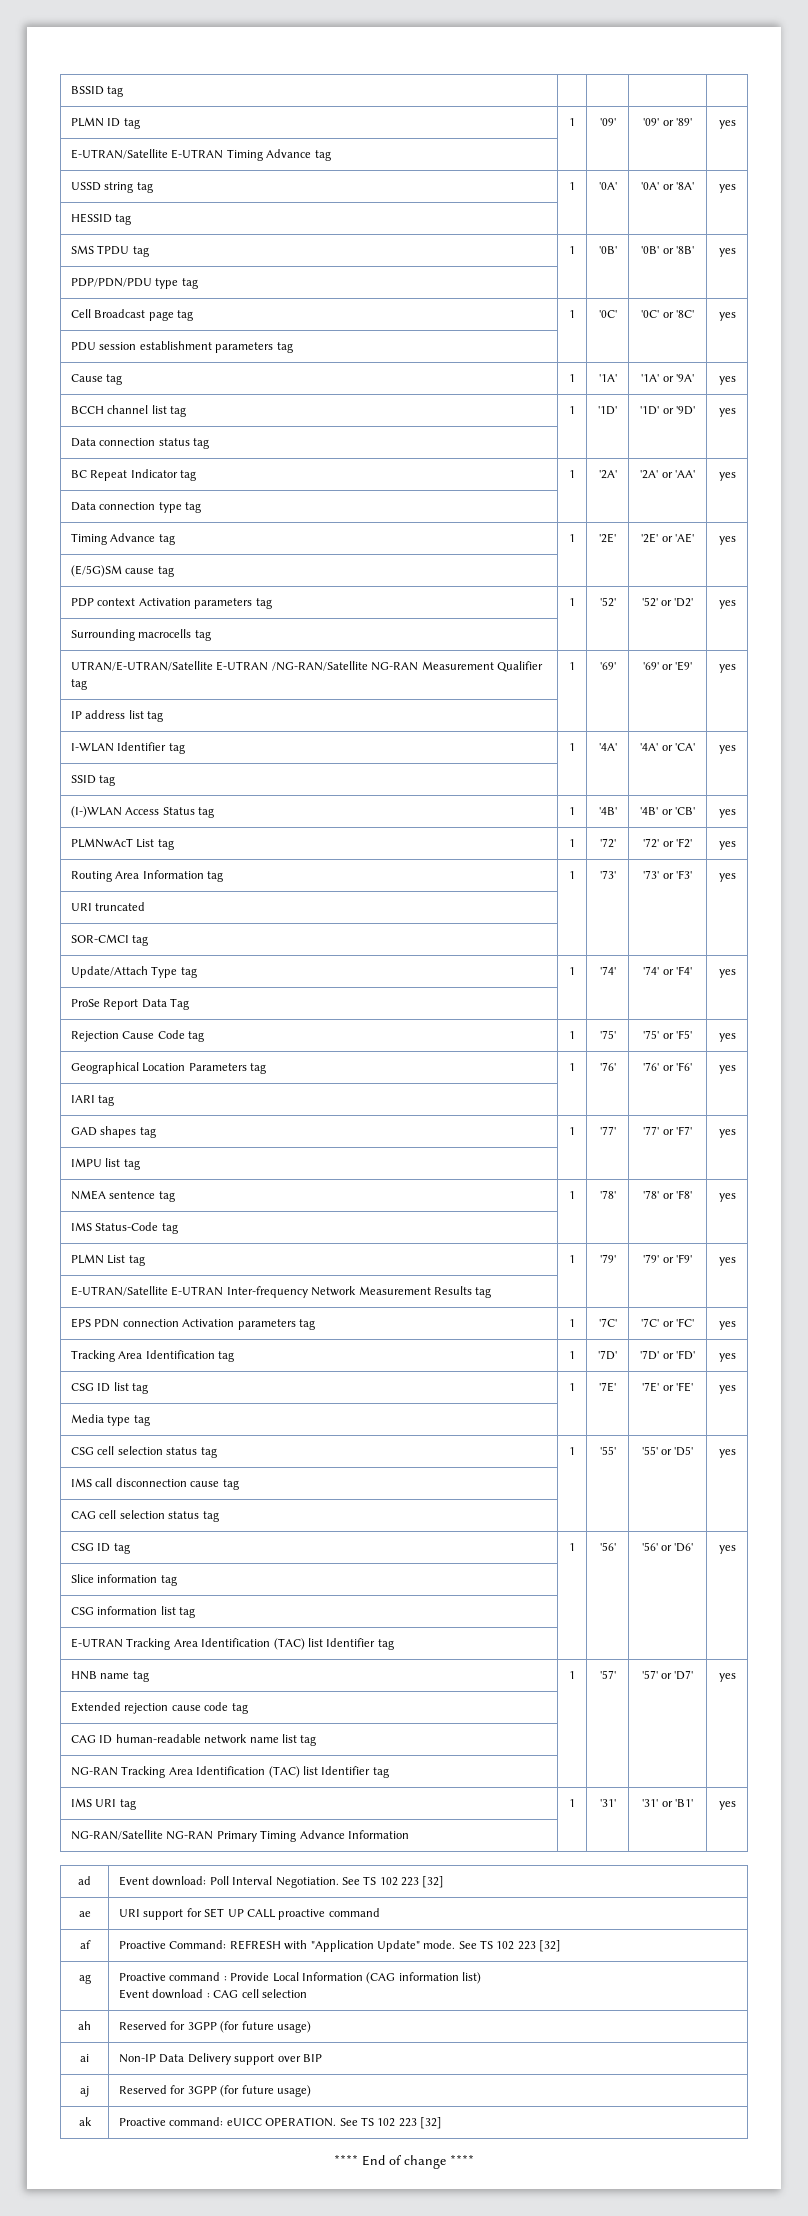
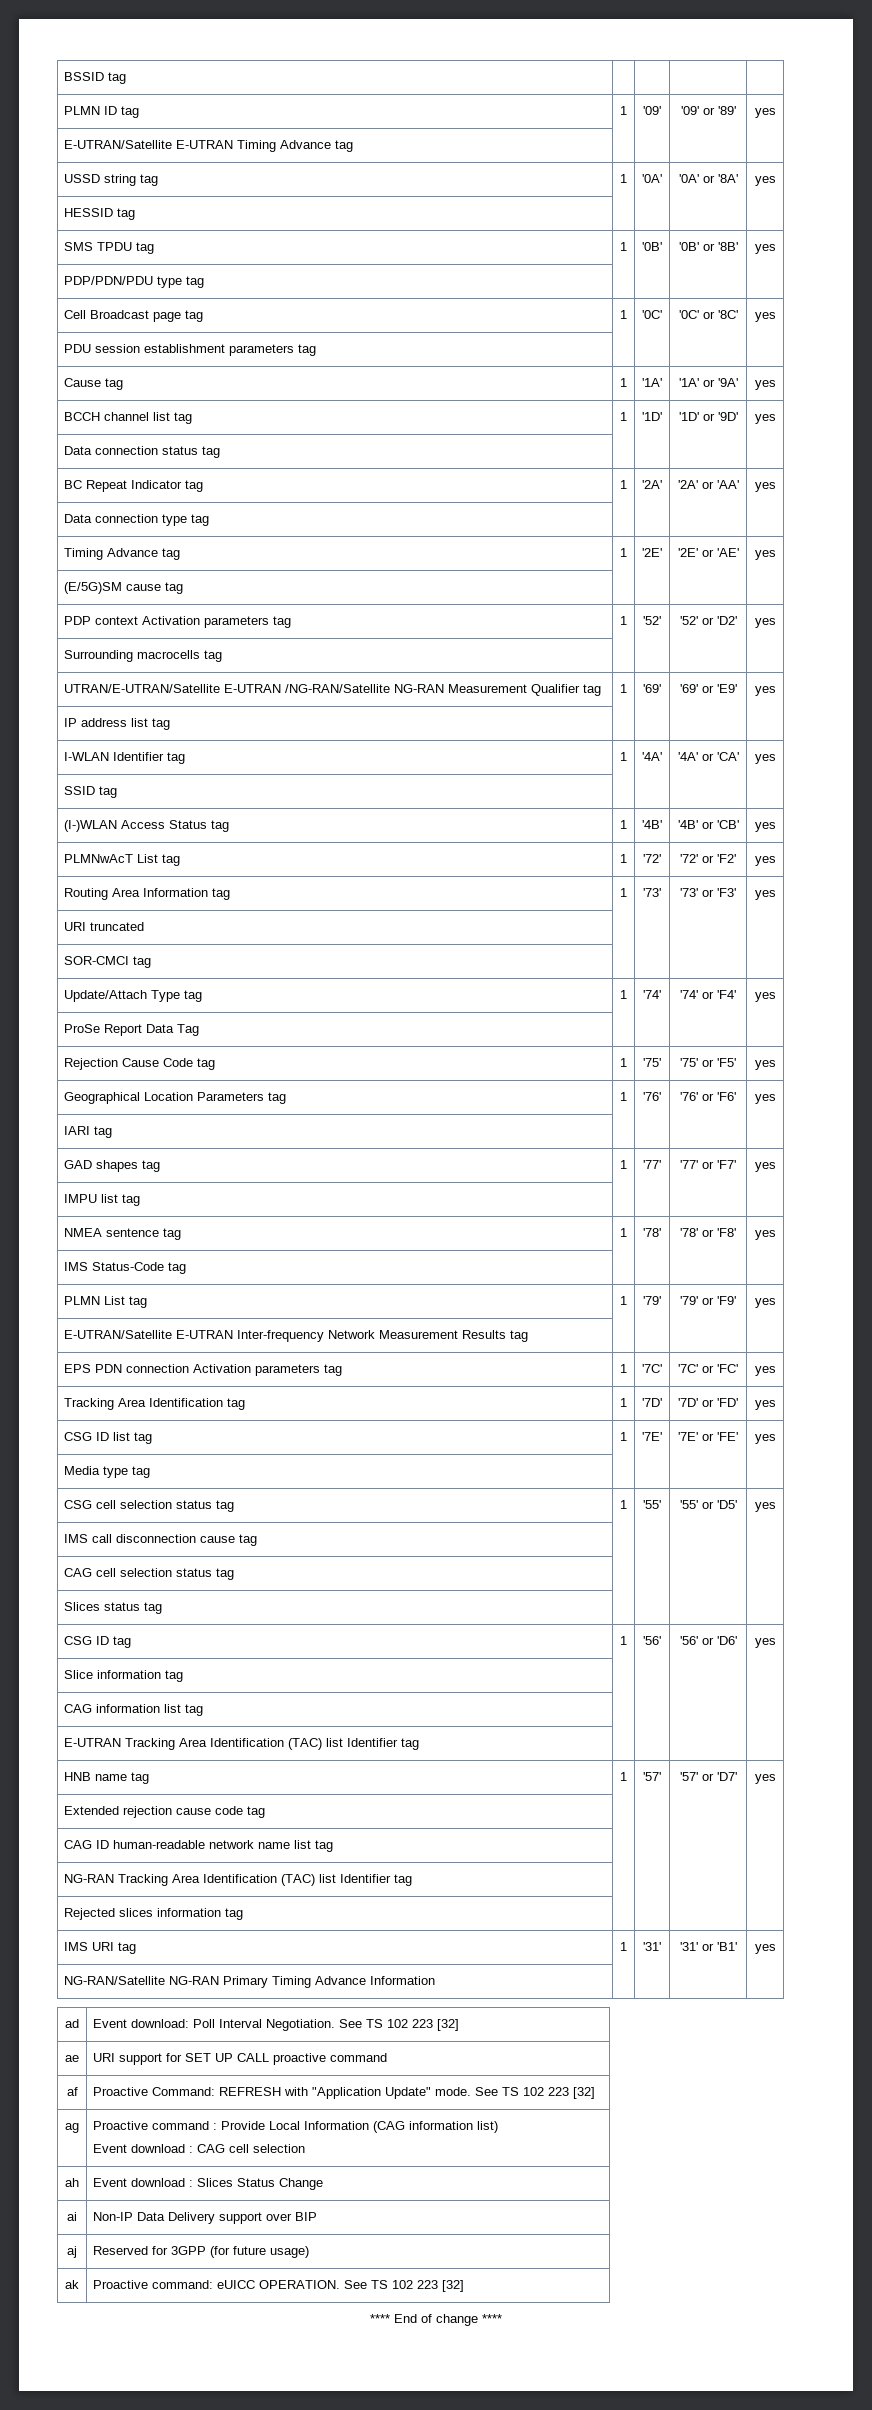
(219, 1516) none -> [64,1602,163,1614] // Slices status tag | | | |
[71,1607,95,1615] CSG -> [64,1704,93,1713] CAG
(389, 1772) none -> [64,1908,244,1920] // Rejected slices information tag | | | |
[119,2021,311,2033] Reserved for 3GPP (for future usage) -> [93,2178,324,2190] Event download : Slices Status Change

